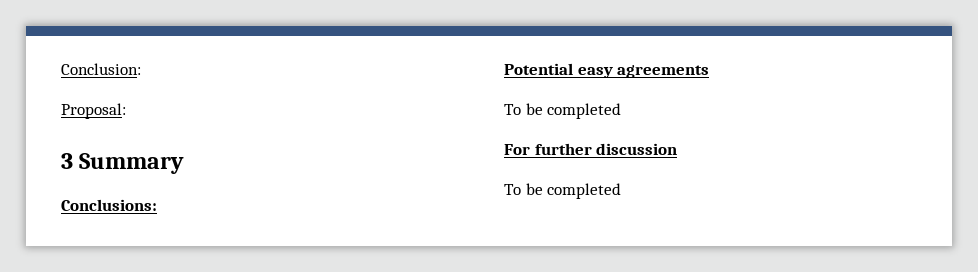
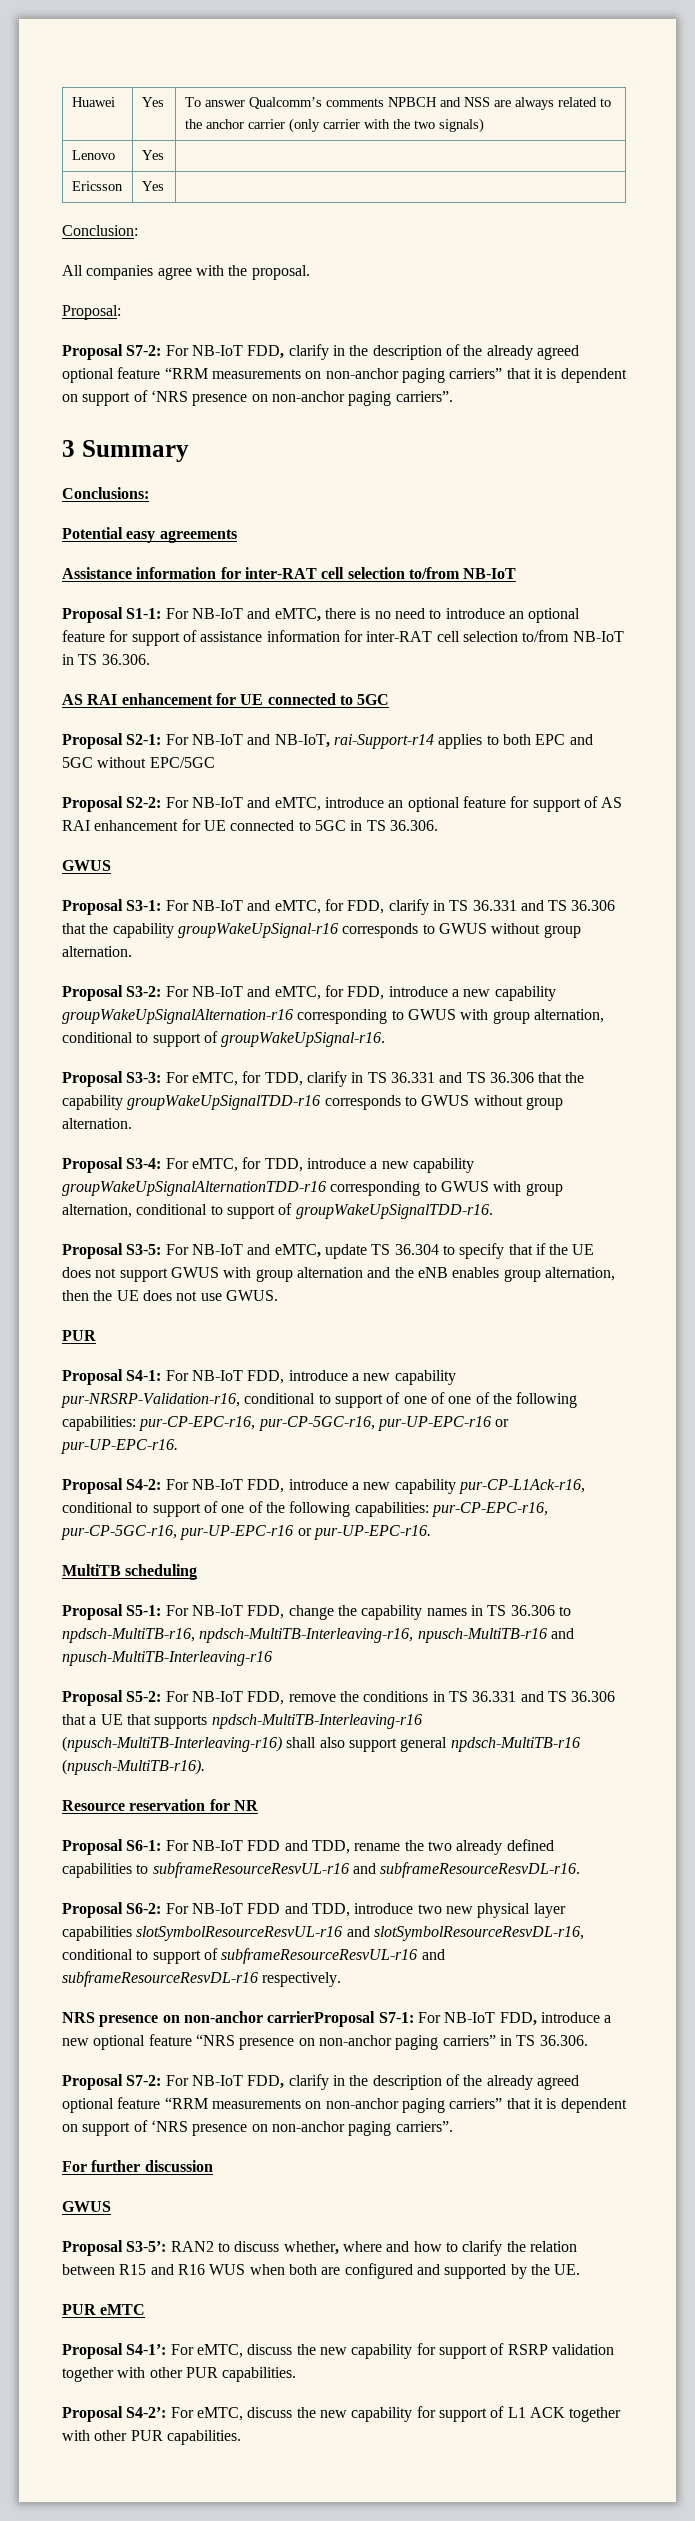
[61,63,141,75] [61,103,126,119] Conclusion: // Proposal: -> [71,97,115,107] [141,97,164,107] [184,97,611,110] [184,118,484,133] [71,150,115,160] [141,150,164,160] [71,181,123,191] [141,181,164,191] [62,225,138,236] [62,265,310,280] [62,305,121,320] [62,344,579,360] [62,367,627,383] [62,390,453,406] Huawei | Yes | To answer Qualcomm’s comments NPBCH and NSS are always related to the anchor carrier (only carrier with the two signals) // Lenovo | Yes | // Ericsson | Yes | // Conclusion: // All companies agree with the proposal. // Proposal: // Proposal S7-2: For NB-IoT FDD, clarify in the description of the already agreed optional feature “RRM measurements on non-anchor paging carriers” that it is dependent on support of ‘NRS presence on non-anchor paging carriers”.
[504,103,622,119] [504,143,678,155] [504,183,622,199] To be completed // For further discussion // To be completed -> [62,567,517,579] [62,607,581,623] [62,630,624,646] [62,654,150,665] [62,693,390,705] [62,733,593,749] [62,757,215,768] [62,796,623,812] [62,819,438,831] [62,860,111,871] [62,899,616,915] [62,923,581,938] [62,946,132,957] [62,985,556,1001] [62,1009,604,1024] [62,1031,386,1047] [62,1071,585,1087] [62,1095,563,1110] [62,1118,132,1129] [62,1157,474,1173] [62,1181,563,1196] [62,1203,493,1219] [62,1243,595,1259] [62,1267,615,1282] [62,1290,278,1301] [62,1330,96,1341] [62,1369,456,1385] [61,1392,578,1408] [62,1416,510,1431] [61,1439,178,1454] [62,1478,585,1494] [62,1501,548,1517] [61,1525,431,1540] [62,1564,198,1580] [62,1604,571,1620] [62,1628,574,1643] [62,1651,272,1666] [62,1690,616,1706] [62,1714,422,1729] [62,1736,580,1752] [62,1759,205,1775] [62,1799,258,1811] [62,1839,554,1855] [62,1862,581,1878] [62,1902,566,1918] [62,1926,584,1941] [62,1948,445,1964] [62,1971,342,1987] [62,2011,612,2027] [62,2034,588,2050] [62,2074,579,2090] [62,2097,627,2113] [62,2120,453,2136] [62,2160,213,2172] [62,2201,111,2212] [62,2240,577,2256] [62,2263,581,2279] [62,2304,146,2315] [62,2343,614,2359] [62,2367,297,2382] [62,2406,622,2422] [62,2430,241,2445] Assistance information for inter-RAT cell selection to/from NB-IoT // Proposal S1-1: For NB-IoT and eMTC, there is no need to introduce an optional feature for support of assistance information for inter-RAT cell selection to/from NB-IoT in TS 36.306. // AS RAI enhancement for UE connected to 5GC // Proposal S2-1: For NB-IoT and NB-IoT, rai-Support-r14 applies to both EPC and 5GC without EPC/5GC // Proposal S2-2: For NB-IoT and eMTC, introduce an optional feature for support of AS RAI enhancement for UE connected to 5GC in TS 36.306. // GWUS // Proposal S3-1: For NB-IoT and eMTC, for FDD, clarify in TS 36.331 and TS 36.306 that the capability groupWakeUpSignal-r16 corresponds to GWUS without group alternation. // Proposal S3-2: For NB-IoT and eMTC, for FDD, introduce a new capability groupWakeUpSignalAlternation-r16 corresponding to GWUS with group alternation, conditional to support of groupWakeUpSignal-r16. // Proposal S3-3: For eMTC, for TDD, clarify in TS 36.331 and TS 36.306 that the capability groupWakeUpSignalTDD-r16 corresponds to GWUS without group alternation. // Proposal S3-4: For eMTC, for TDD, introduce a new capability groupWakeUpSignalAlternationTDD-r16 corresponding to GWUS with group alternation, conditional to support of groupWakeUpSignalTDD-r16. // Proposal S3-5: For NB-IoT and eMTC, update TS 36.304 to specify that if the UE does not support GWUS with group alternation and the eNB enables group alternation, then the UE does not use GWUS. // PUR // Proposal S4-1: For NB-IoT FDD, introduce a new capability pur-NRSRP-Validation-r16, conditional to support of one of one of the following capabilities: pur-CP-EPC-r16, pur-CP-5GC-r16, pur-UP-EPC-r16 or pur-UP-EPC-r16. // Proposal S4-2: For NB-IoT FDD, introduce a new capability pur-CP-L1Ack-r16, conditional to support of one of the following capabilities: pur-CP-EPC-r16, pur-CP-5GC-r16, pur-UP-EPC-r16 or pur-UP-EPC-r16. // MultiTB scheduling // Proposal S5-1: For NB-IoT FDD, change the capability names in TS 36.306 to npdsch-MultiTB-r16, npdsch-MultiTB-Interleaving-r16, npusch-MultiTB-r16 and npusch-MultiTB-Interleaving-r16 // Proposal S5-2: For NB-IoT FDD, remove the conditions in TS 36.331 and TS 36.306 that a UE that supports npdsch-MultiTB-Interleaving-r16 (npusch-MultiTB-Interleaving-r16) shall also support general npdsch-MultiTB-r16 (npusch-MultiTB-r16). // Resource reservation for NR // Proposal S6-1: For NB-IoT FDD and TDD, rename the two already defined capabilities to subframeResourceResvUL-r16 and subframeResourceResvDL-r16. // Proposal S6-2: For NB-IoT FDD and TDD, introduce two new physical layer capabilities slotSymbolResourceResvUL-r16 and slotSymbolResourceResvDL-r16, conditional to support of subframeResourceResvUL-r16 and subframeResourceResvDL-r16 respectively. // NRS presence on non-anchor carrierProposal S7-1: For NB-IoT FDD, introduce a new optional feature “NRS presence on non-anchor paging carriers” in TS 36.306. // Proposal S7-2: For NB-IoT FDD, clarify in the description of the already agreed optional feature “RRM measurements on non-anchor paging carriers” that it is dependent on support of ‘NRS presence on non-anchor paging carriers”. // For further discussion // GWUS // Proposal S3-5’: RAN2 to discuss whether, where and how to clarify the relation between R15 and R16 WUS when both are configured and supported by the UE. // PUR eMTC // Proposal S4-1’: For eMTC, discuss the new capability for support of RSRP validation together with other PUR capabilities. // Proposal S4-2’: For eMTC, discuss the new capability for support of L1 ACK together with other PUR capabilities.

